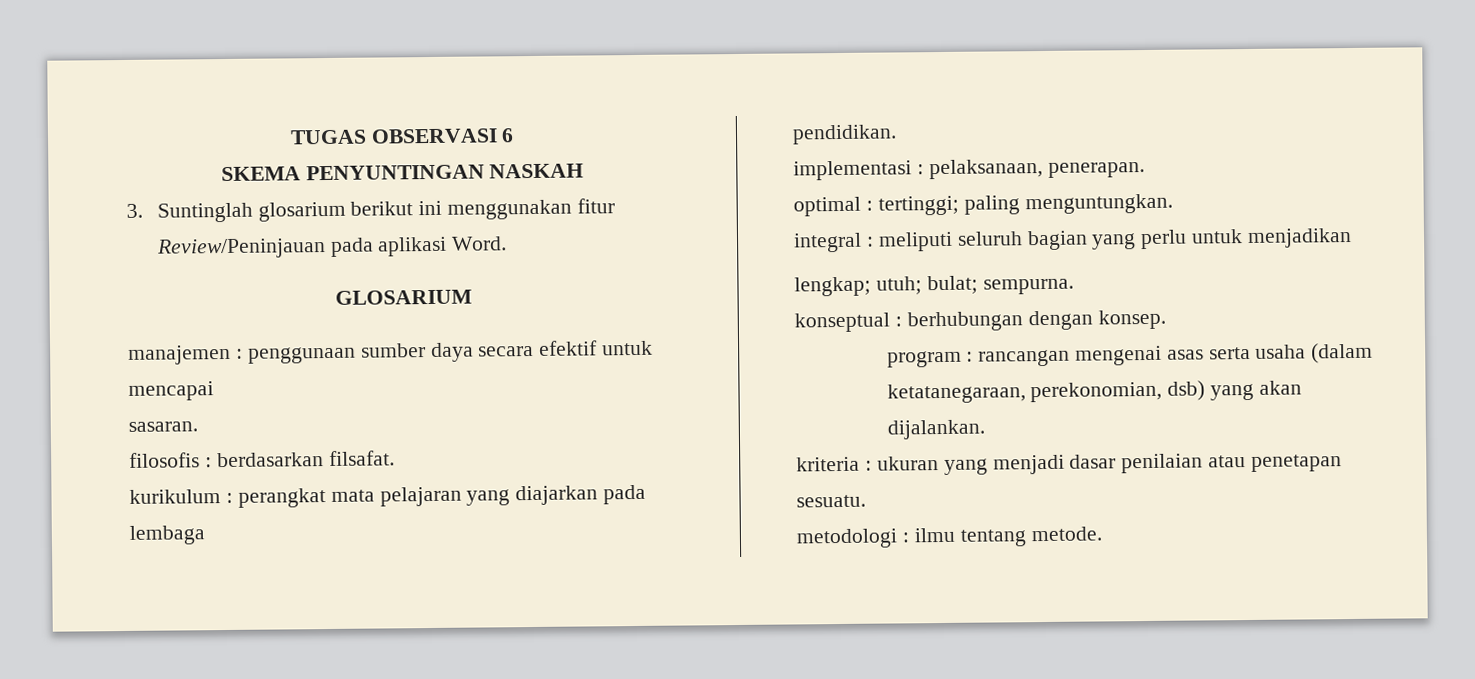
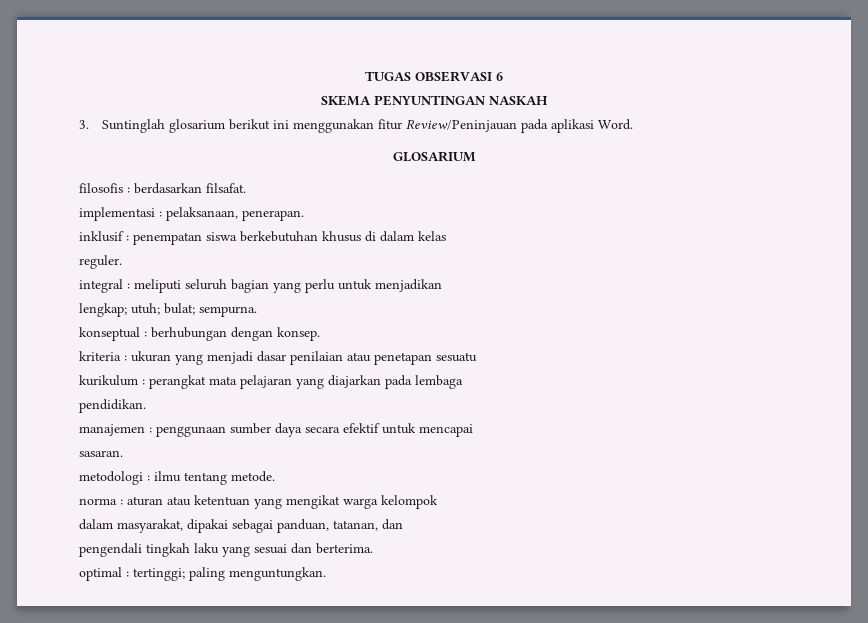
[128,340,654,365] [128,381,215,401] [128,421,199,432] [129,450,395,468] [129,484,647,508] [129,525,206,545] [792,124,898,145] [793,159,1145,181] [793,193,1173,217] manajemen : penggunaan sumber daya secara efektif untuk mencapai // sasaran. // filosofis : berdasarkan filsafat. // kurikulum : perangkat mata pelajaran yang diajarkan pada lembaga // pendidikan. // implementasi : pelaksanaan, penerapan. // optimal : tertinggi; paling menguntungkan. -> [79,183,247,194] [79,207,305,221] [79,231,447,245] [79,255,123,269] filosofis : berdasarkan filsafat. // implementasi : pelaksanaan, penerapan. // inklusif : penempatan siswa berkebutuhan khusus di dalam kelas // reguler.
[886,342,1374,368] [886,380,1302,404] [886,419,985,440] // program : rancangan mengenai asas serta usaha (dalam ketatanegaraan, perekonomian, dsb) yang akan dijalankan. -> (321, 334) none
[796,494,867,508] sesuatu. -> [436,352,478,362] [79,375,464,389] [79,399,147,413] [79,423,474,437] [79,450,124,457] sesuatu // kurikulum : perangkat mata pelajaran yang diajarkan pada lembaga // pendidikan. // manajemen : penggunaan sumber daya secara efektif untuk mencapai // sasaran.
(1102, 534) none -> [79,495,439,509] [79,519,404,533] [79,543,374,557] [79,567,327,581] // norma : aturan atau ketentuan yang mengikat warga kelompok // dalam masyarakat, dipakai sebagai panduan, tatanan, dan // pengendali tingkah laku yang sesuai dan berterima. // optimal : tertinggi; paling menguntungkan.

